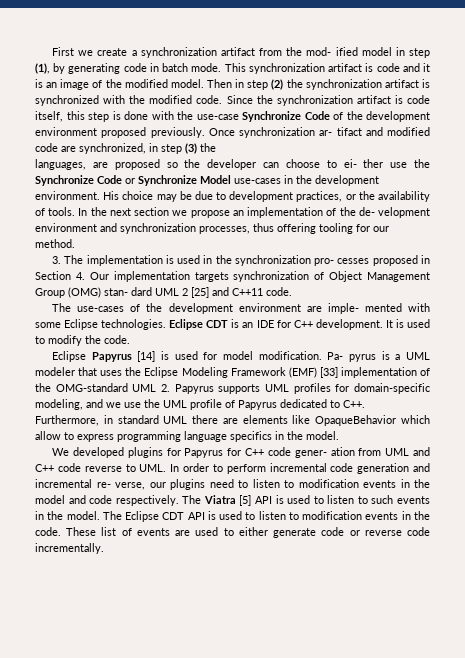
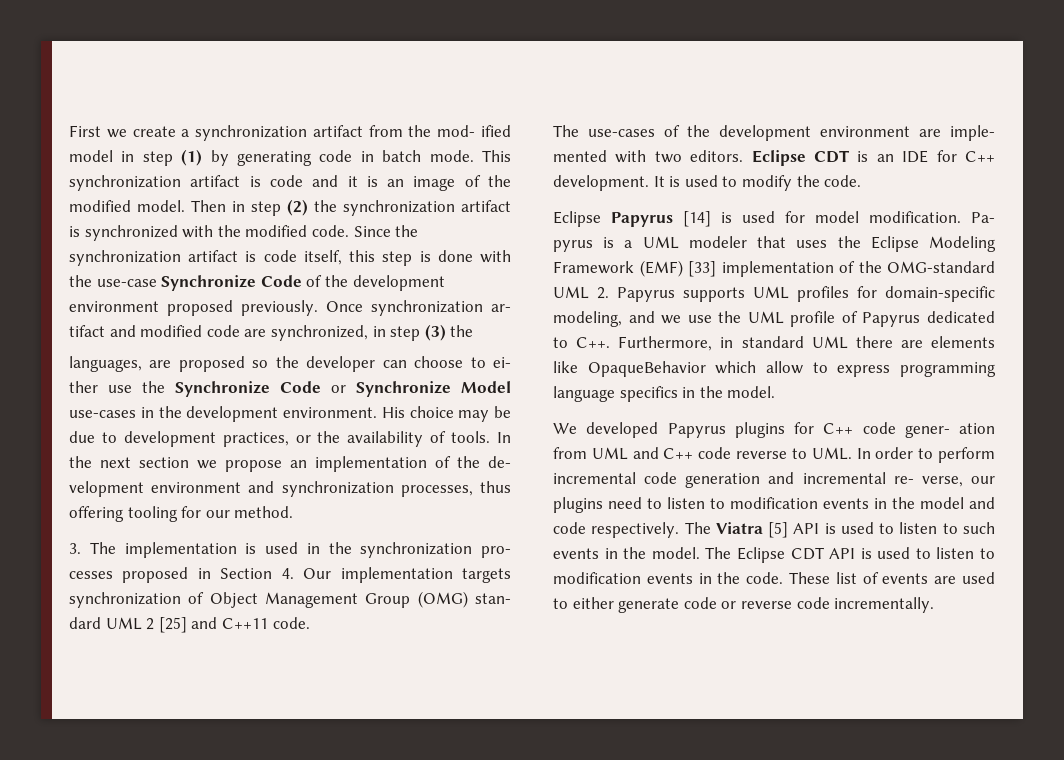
[35,63,50,74] (1), -> [181,149,203,166] (1)
[35,319,167,330] some Eclipse technologies. -> [654,150,744,163] two editors.
(124, 452) none -> [667,423,726,438] Papyrus
[184,448,242,458] Papyrus for -> (814, 428) none

